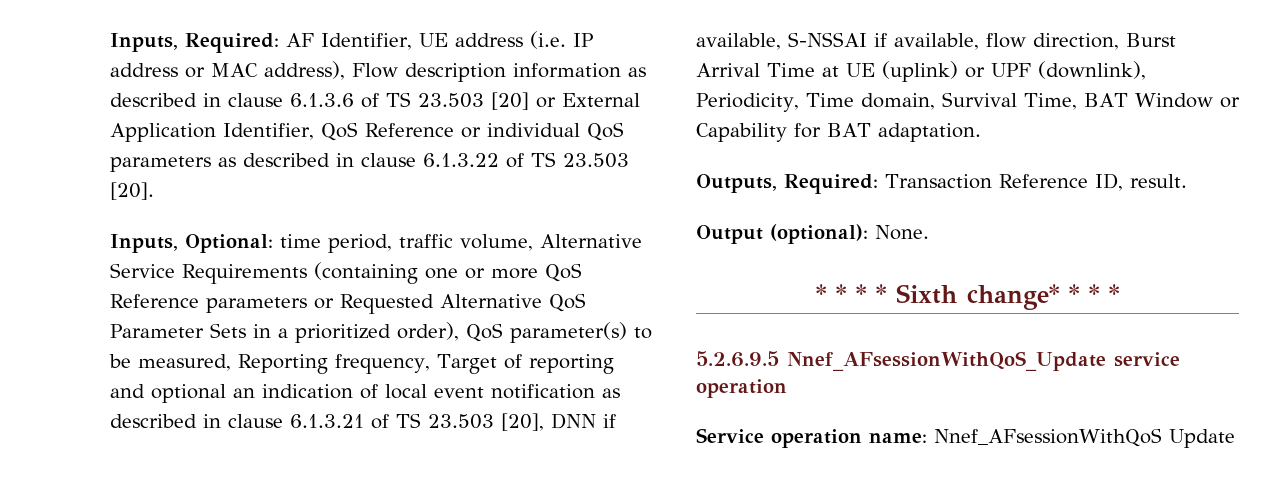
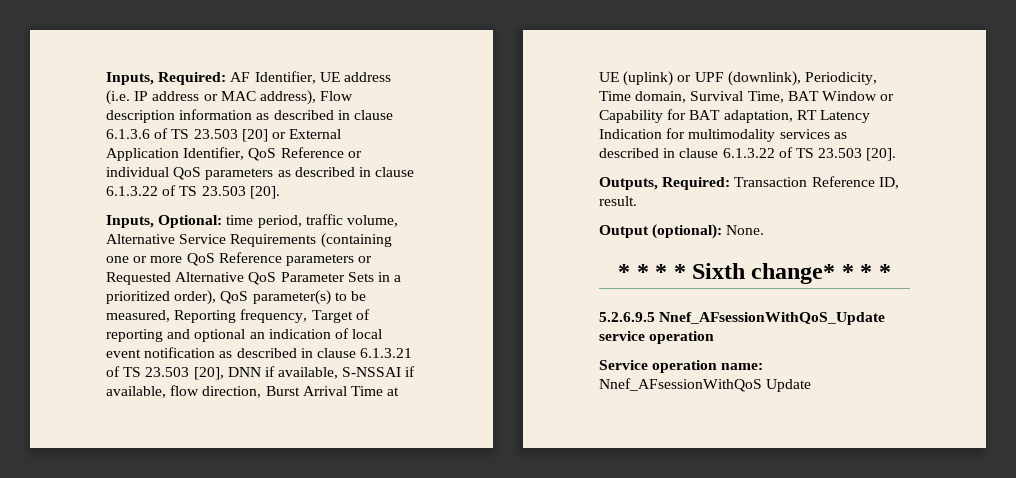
[877,123,981,142] adaptation. -> [723,110,870,123] [599,128,847,142] [599,147,897,161] adaptation, RT Latency Indication for multimodality services as described in clause 6.1.3.22 of TS 23.503 [20].

